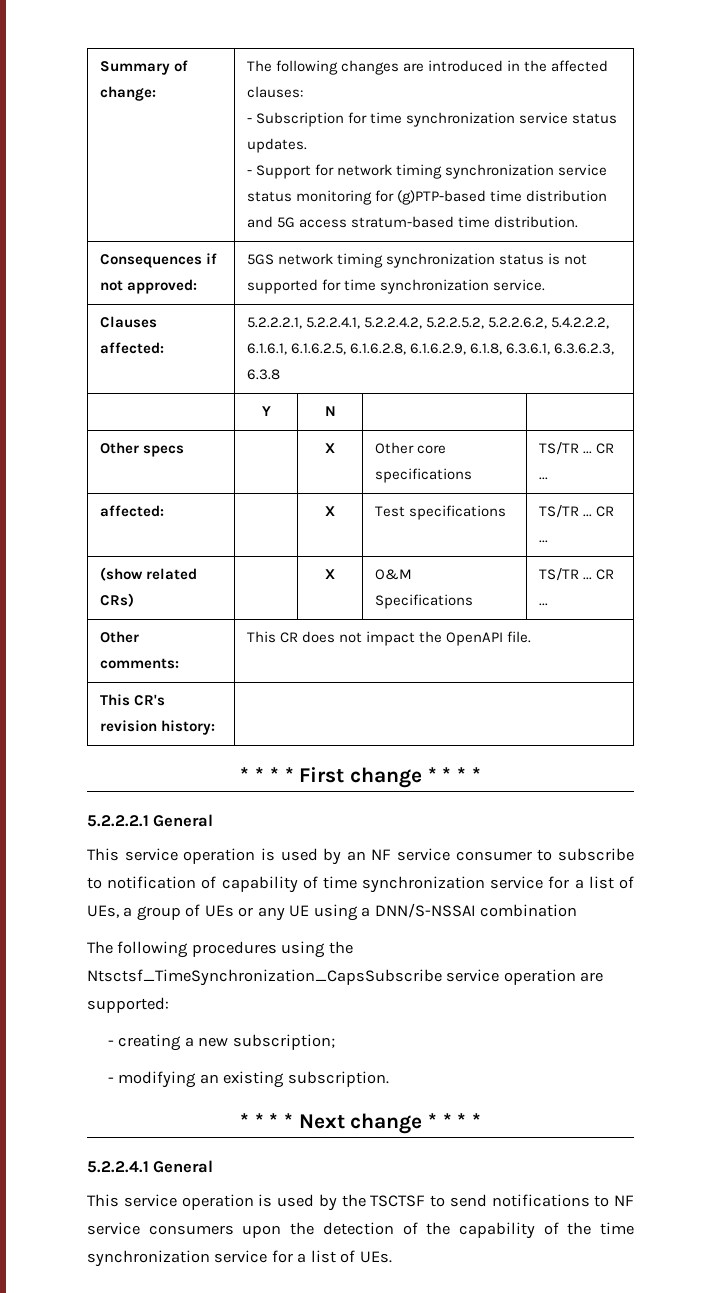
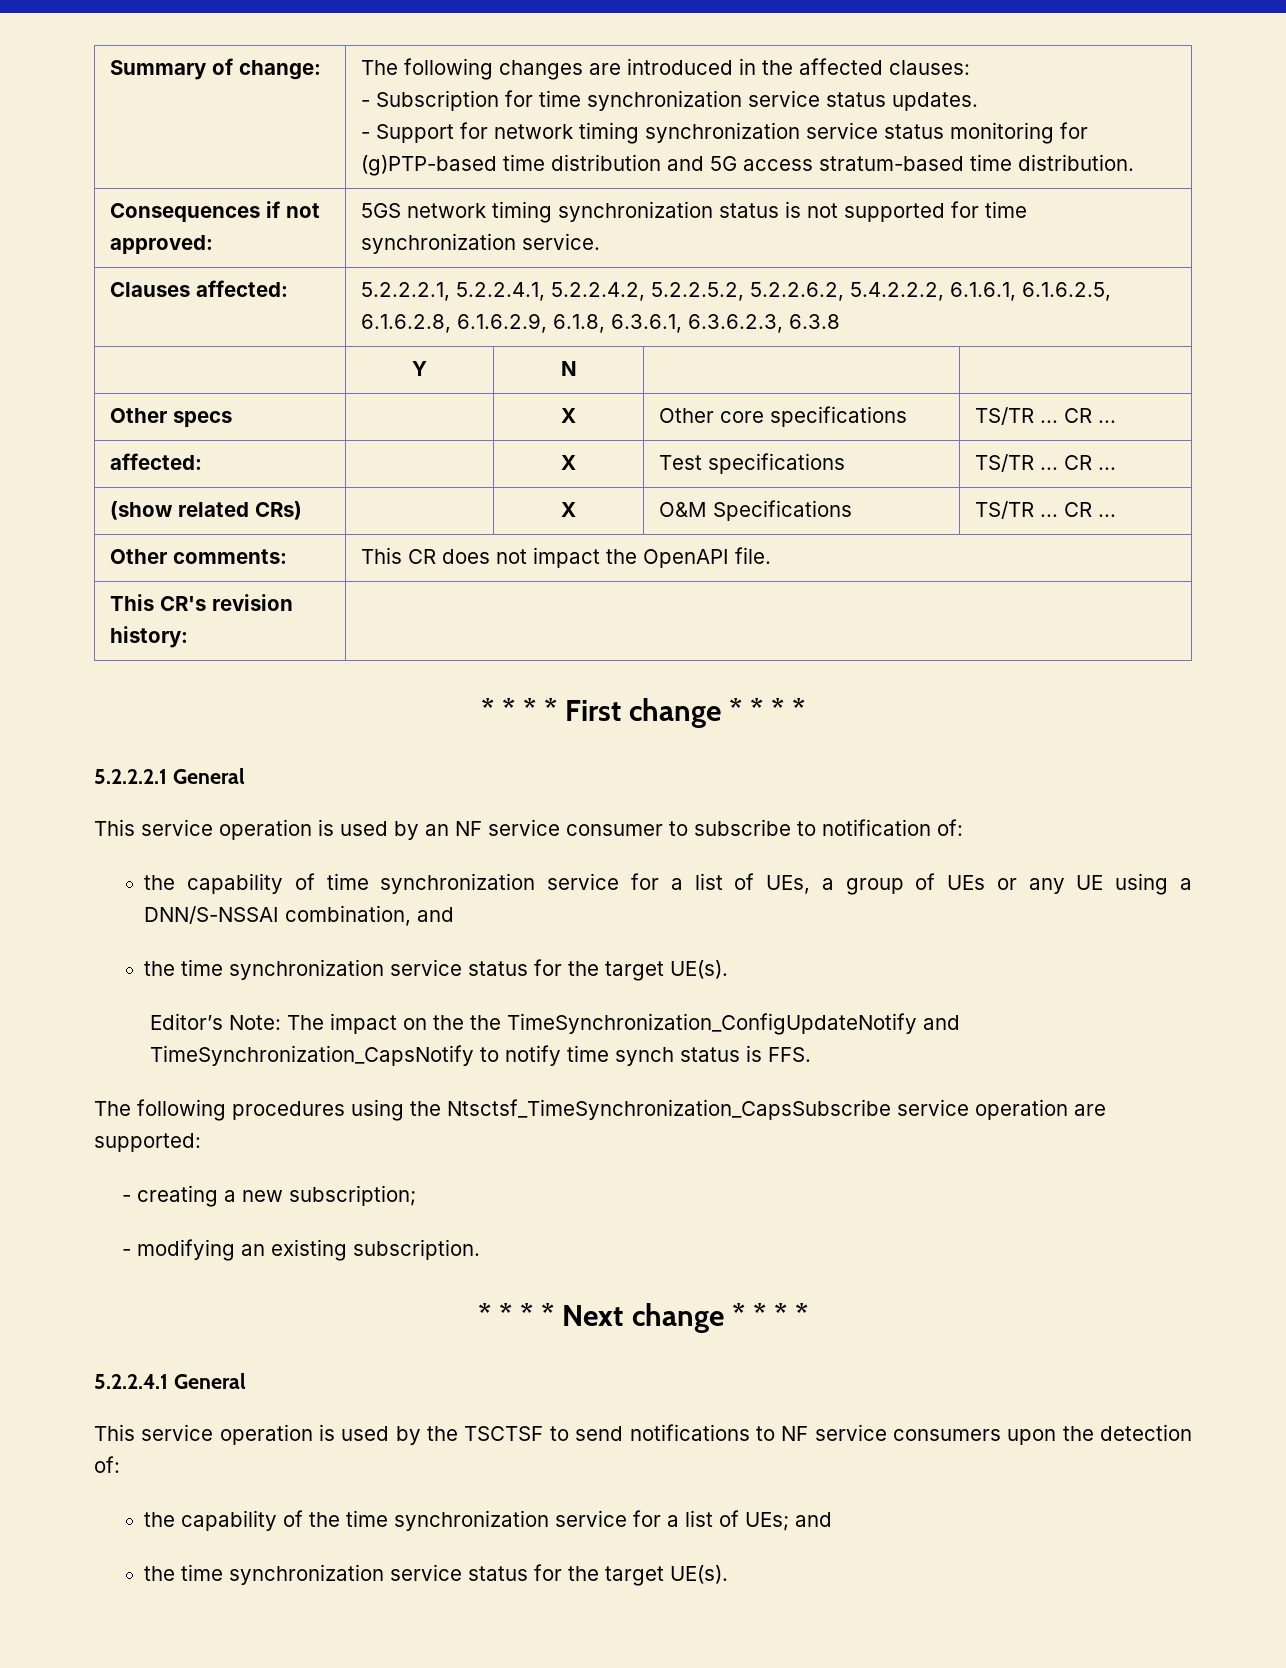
[201,876,217,889] of -> [937,819,963,836] [144,875,176,890] of: // the
[480,904,578,917] combination -> [285,905,455,926] [144,959,729,981] [149,1013,960,1035] [149,1045,811,1066] combination, and // the time synchronization service status for the target UE(s). // Editor’s Note: The impact on the the TimeSynchronization_ConfigUpdateNotify and TimeSynchronization_CapsNotify to notify time synch status is FFS.
[402,1222,418,1235] of -> [94,1456,120,1473] of: //
[359,1251,392,1263] UEs. -> [745,1512,833,1531] [144,1564,729,1586] UEs; and // the time synchronization service status for the target UE(s).

